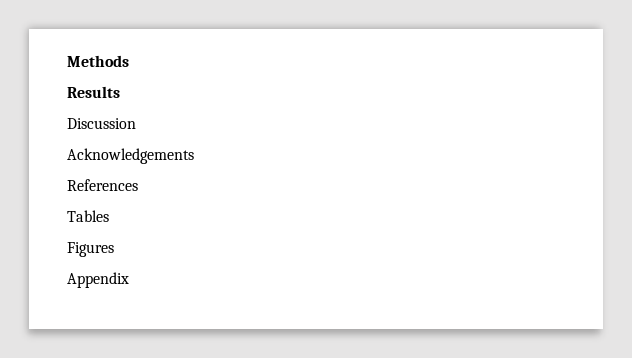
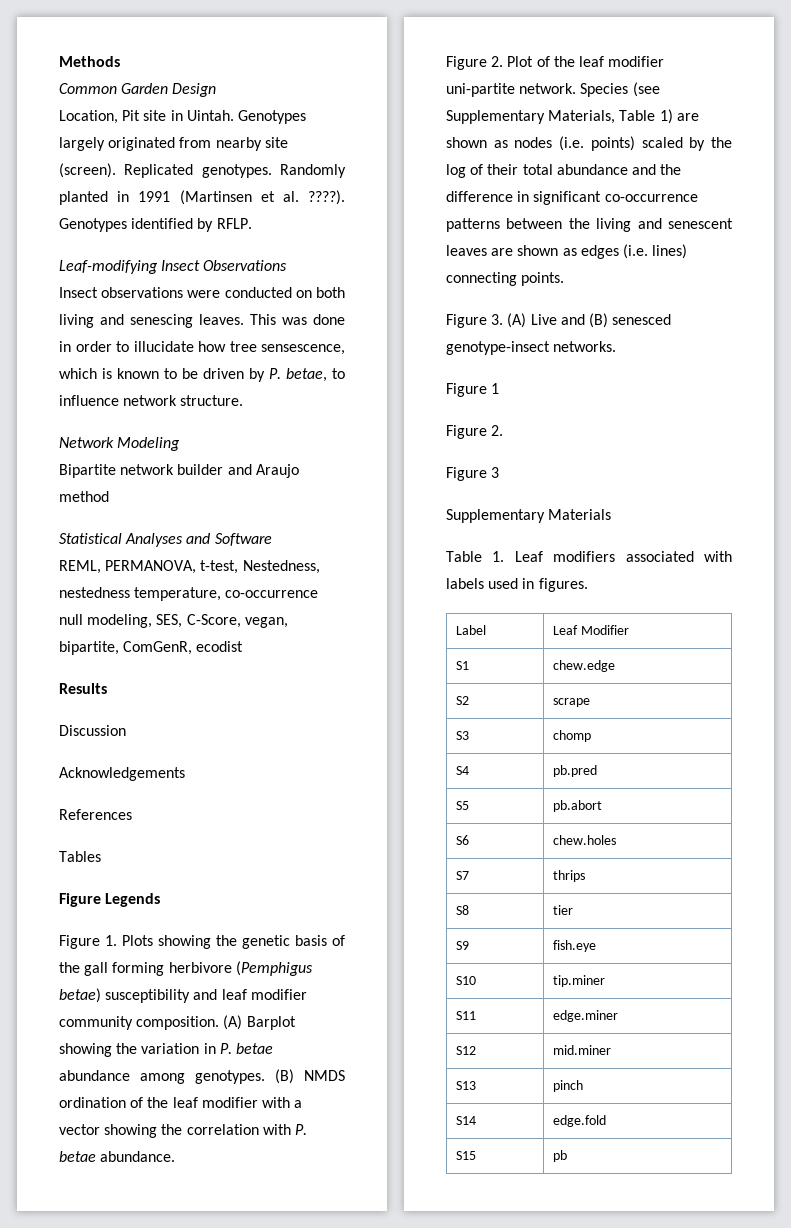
(129, 61) none -> [59,83,217,97] [59,110,306,124] [59,137,288,151] [59,163,346,178] [59,190,345,205] [59,218,252,232] [59,260,288,274] [59,287,345,298] [59,314,345,328] [59,341,345,355] [59,368,345,382] [59,395,244,406] [59,437,181,451] [59,464,299,478] [59,491,109,502] [59,533,272,547] [59,560,320,574] [59,587,319,601] [59,614,288,628] [59,641,244,655] // Common Garden Design // Location, Pit site in Uintah. Genotypes largely originated from nearby site (screen). Replicated genotypes. Randomly planted in 1991 (Martinsen et al. ????). Genotypes identified by RFLP. // Leaf-modifying Insect Observations // Insect observations were conducted on both living and senescing leaves. This was done in order to illucidate how tree sensescence, which is known to be driven by P. betae, to influence network structure. // Network Modeling // Bipartite network builder and Araujo method // Statistical Analyses and Software // REML, PERMANOVA, t-test, Nestedness, nestedness temperature, co-occurrence null modeling, SES, C-Score, vegan, bipartite, ComGenR, ecodist
[67,242,114,257] [67,272,129,288] Figures // Appendix -> [59,893,161,907] [59,935,345,949] [59,961,313,976] [59,988,307,1003] [59,1015,296,1030] [59,1043,273,1057] [59,1069,345,1084] [59,1097,303,1108] [59,1124,307,1138] [59,1151,176,1162] [446,56,665,70] [446,82,660,97] [446,109,699,124] [446,136,732,151] [446,164,682,178] [446,191,698,205] [446,218,733,232] [446,244,688,259] [446,272,565,286] [446,313,672,328] [446,341,617,355] [446,383,500,397] [446,425,504,439] [446,467,500,481] [446,509,612,523] [446,551,732,562] [446,578,588,592] [456,625,487,635] [553,625,630,635] [456,661,470,670] [553,660,616,672] [456,696,470,705] [553,698,591,707] [456,731,470,740] [553,730,592,742] [456,766,470,775] [553,765,598,777] [456,801,470,810] [553,800,603,812] [456,835,470,845] [553,835,617,845] [456,871,470,880] [553,870,586,882] [456,905,470,915] [553,905,574,915] [456,941,470,950] [553,940,597,952] [456,976,477,985] [553,975,606,987] [456,1011,477,1020] [553,1010,619,1022] [456,1046,477,1055] [553,1045,612,1055] [456,1081,477,1090] [553,1080,584,1092] [456,1116,477,1125] [553,1115,607,1127] [456,1151,477,1160] [553,1150,568,1162] Figure Legends // Figure 1. Plots showing the genetic basis of the gall forming herbivore (Pemphigus betae) susceptibility and leaf modifier community composition. (A) Barplot showing the variation in P. betae abundance among genotypes. (B) NMDS ordination of the leaf modifier with a vector showing the correlation with P. betae abundance. // Figure 2. Plot of the leaf modifier uni-partite network. Species (see Supplementary Materials, Table 1) are shown as nodes (i.e. points) scaled by the log of their total abundance and the difference in significant co-occurrence patterns between the living and senescent leaves are shown as edges (i.e. lines) connecting points. // Figure 3. (A) Live and (B) senesced genotype-insect networks. // Figure 1 // Figure 2. // Figure 3 // Supplementary Materials // Table 1. Leaf modifiers associated with labels used in figures. // Label | Leaf Modifier // S1 | chew.edge // S2 | scrape // S3 | chomp // S4 | pb.pred // S5 | pb.abort // S6 | chew.holes // S7 | thrips // S8 | tier // S9 | fish.eye // S10 | tip.miner // S11 | edge.miner // S12 | mid.miner // S13 | pinch // S14 | edge.fold // S15 | pb

